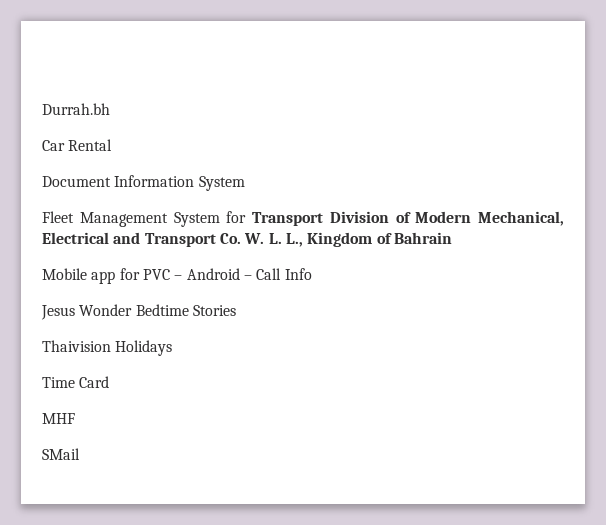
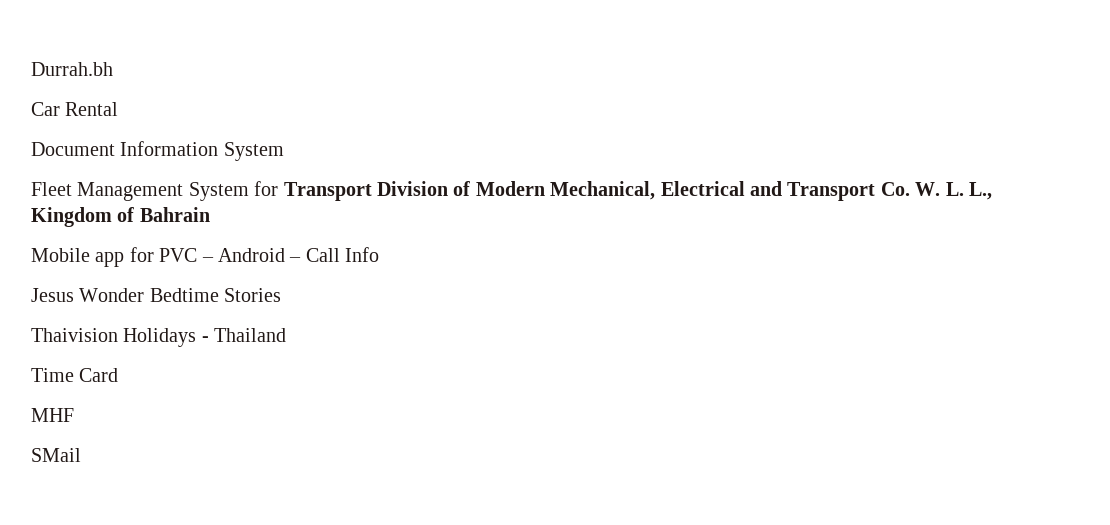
(173, 348) none -> [201,328,287,342] - Thailand

